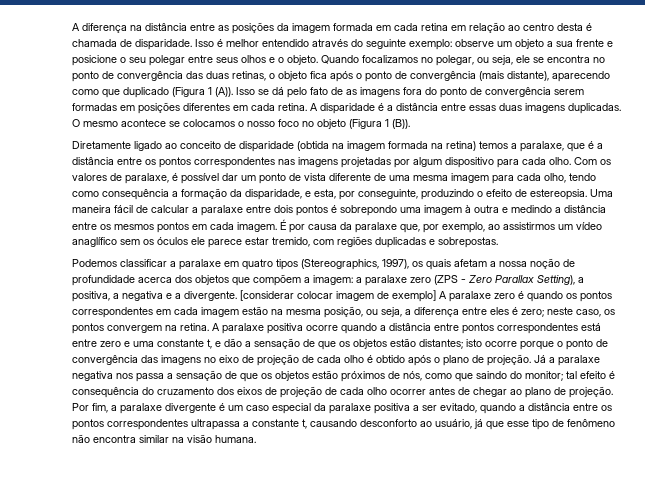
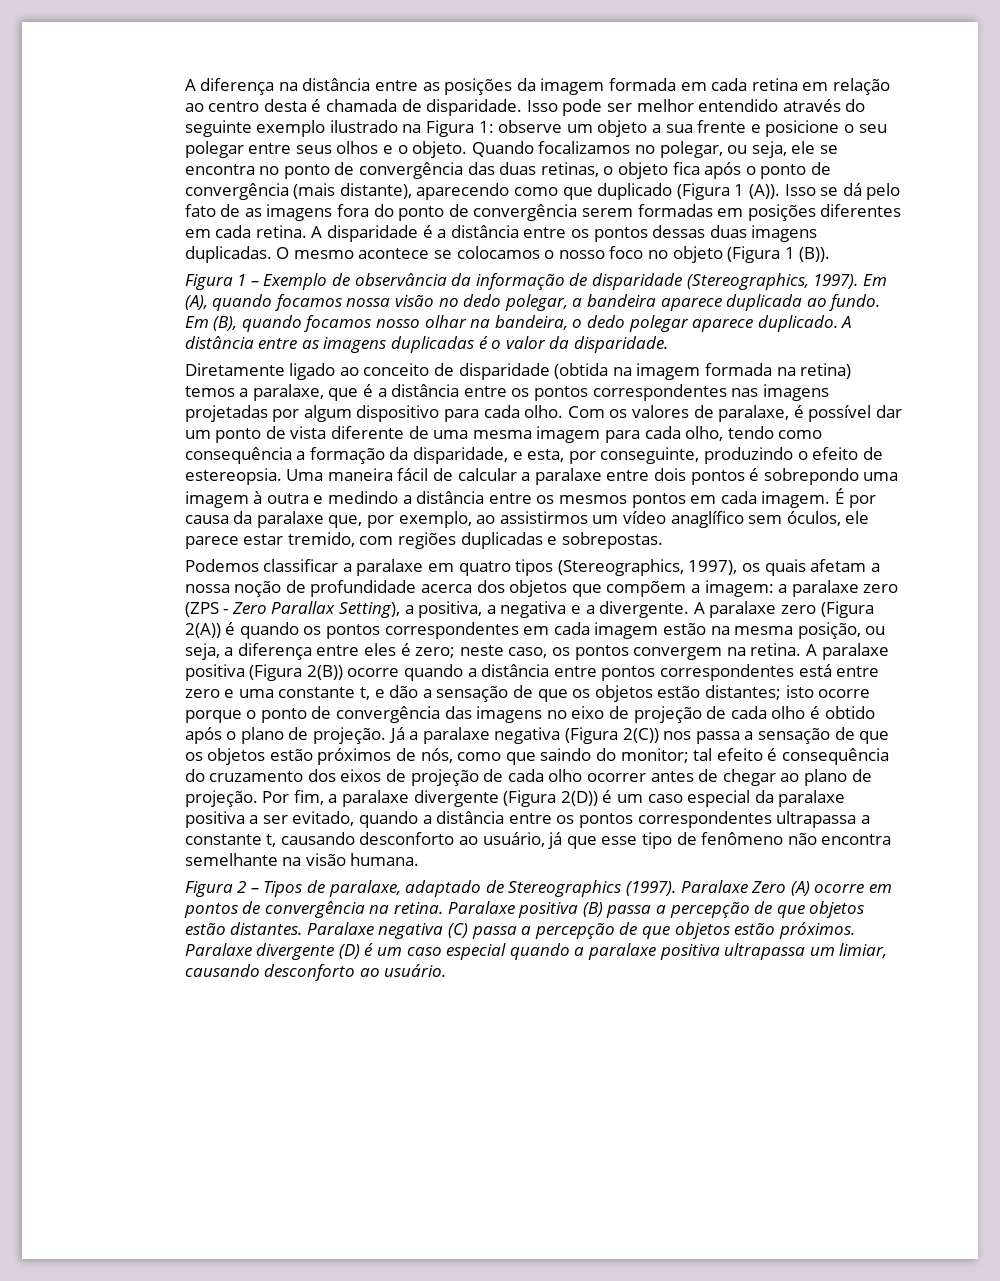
[216,39,223,47] é -> [562,99,632,116] pode ser
[408,39,452,50] exemplo: -> [256,120,494,137] exemplo ilustrado na Figura 1:
[468,105,496,111] essas -> [570,225,706,242] os pontos dessas
(410, 124) none -> [184,273,887,290] [184,294,881,311] [184,315,852,332] [184,336,668,353] // Figura 1 – Exemplo de observância da informação de disparidade (Stereographics, 1997). Em (A), quando focamos nossa visão no dedo polegar, a bandeira aparece duplicada ao fundo. Em (B), quando focamos nosso olhar na bandeira, o dedo polegar aparece duplicado. A distância entre as imagens duplicadas é o valor da disparidade.
[142,237,188,245] os óculos -> [786,511,841,526] óculos,
[239,290,436,302] [considerar colocar imagem de exemplo] -> (690, 609) none
(515, 296) none -> [820,601,874,618] [184,623,221,638] (Figura 2(A))
(303, 328) none -> [249,664,343,681] (Figura 2(B))
(113, 376) none -> [564,727,659,744] (Figura 2(C))
(216, 408) none -> [503,790,598,807] (Figura 2(D))
[138,435,169,443] similar -> [184,853,278,866] semelhante
(256, 439) none -> [184,880,892,897] [183,901,865,918] [184,922,855,939] [184,943,888,960] [184,964,447,981] // Figura 2 – Tipos de paralaxe, adaptado de Stereographics (1997). Paralaxe Zero (A) ocorre em pontos de convergência na retina. Paralaxe positiva (B) passa a percepção de que objetos estão distantes. Paralaxe negativa (C) passa a percepção de que objetos estão próximos. Paralaxe divergente (D) é um caso especial quando a paralaxe positiva ultrapassa um limiar, causando desconforto ao usuário.

